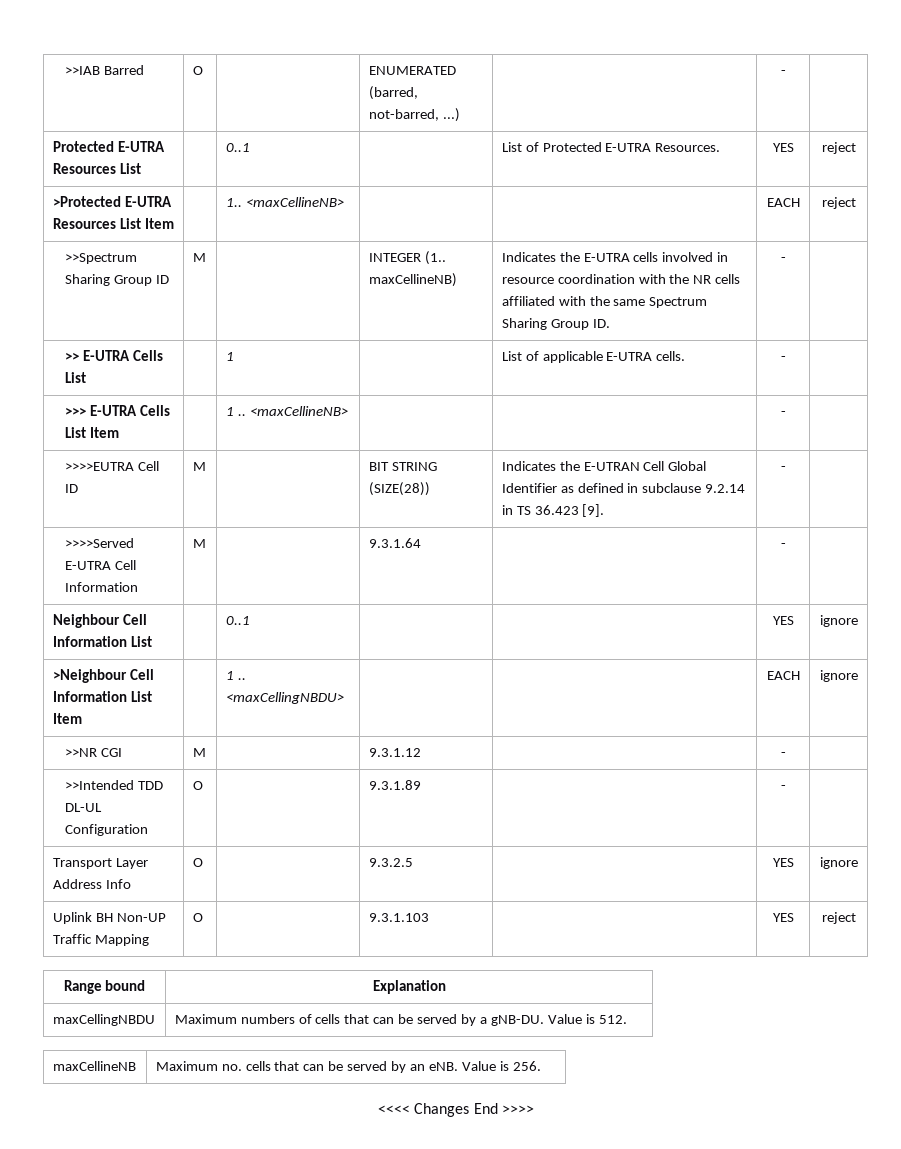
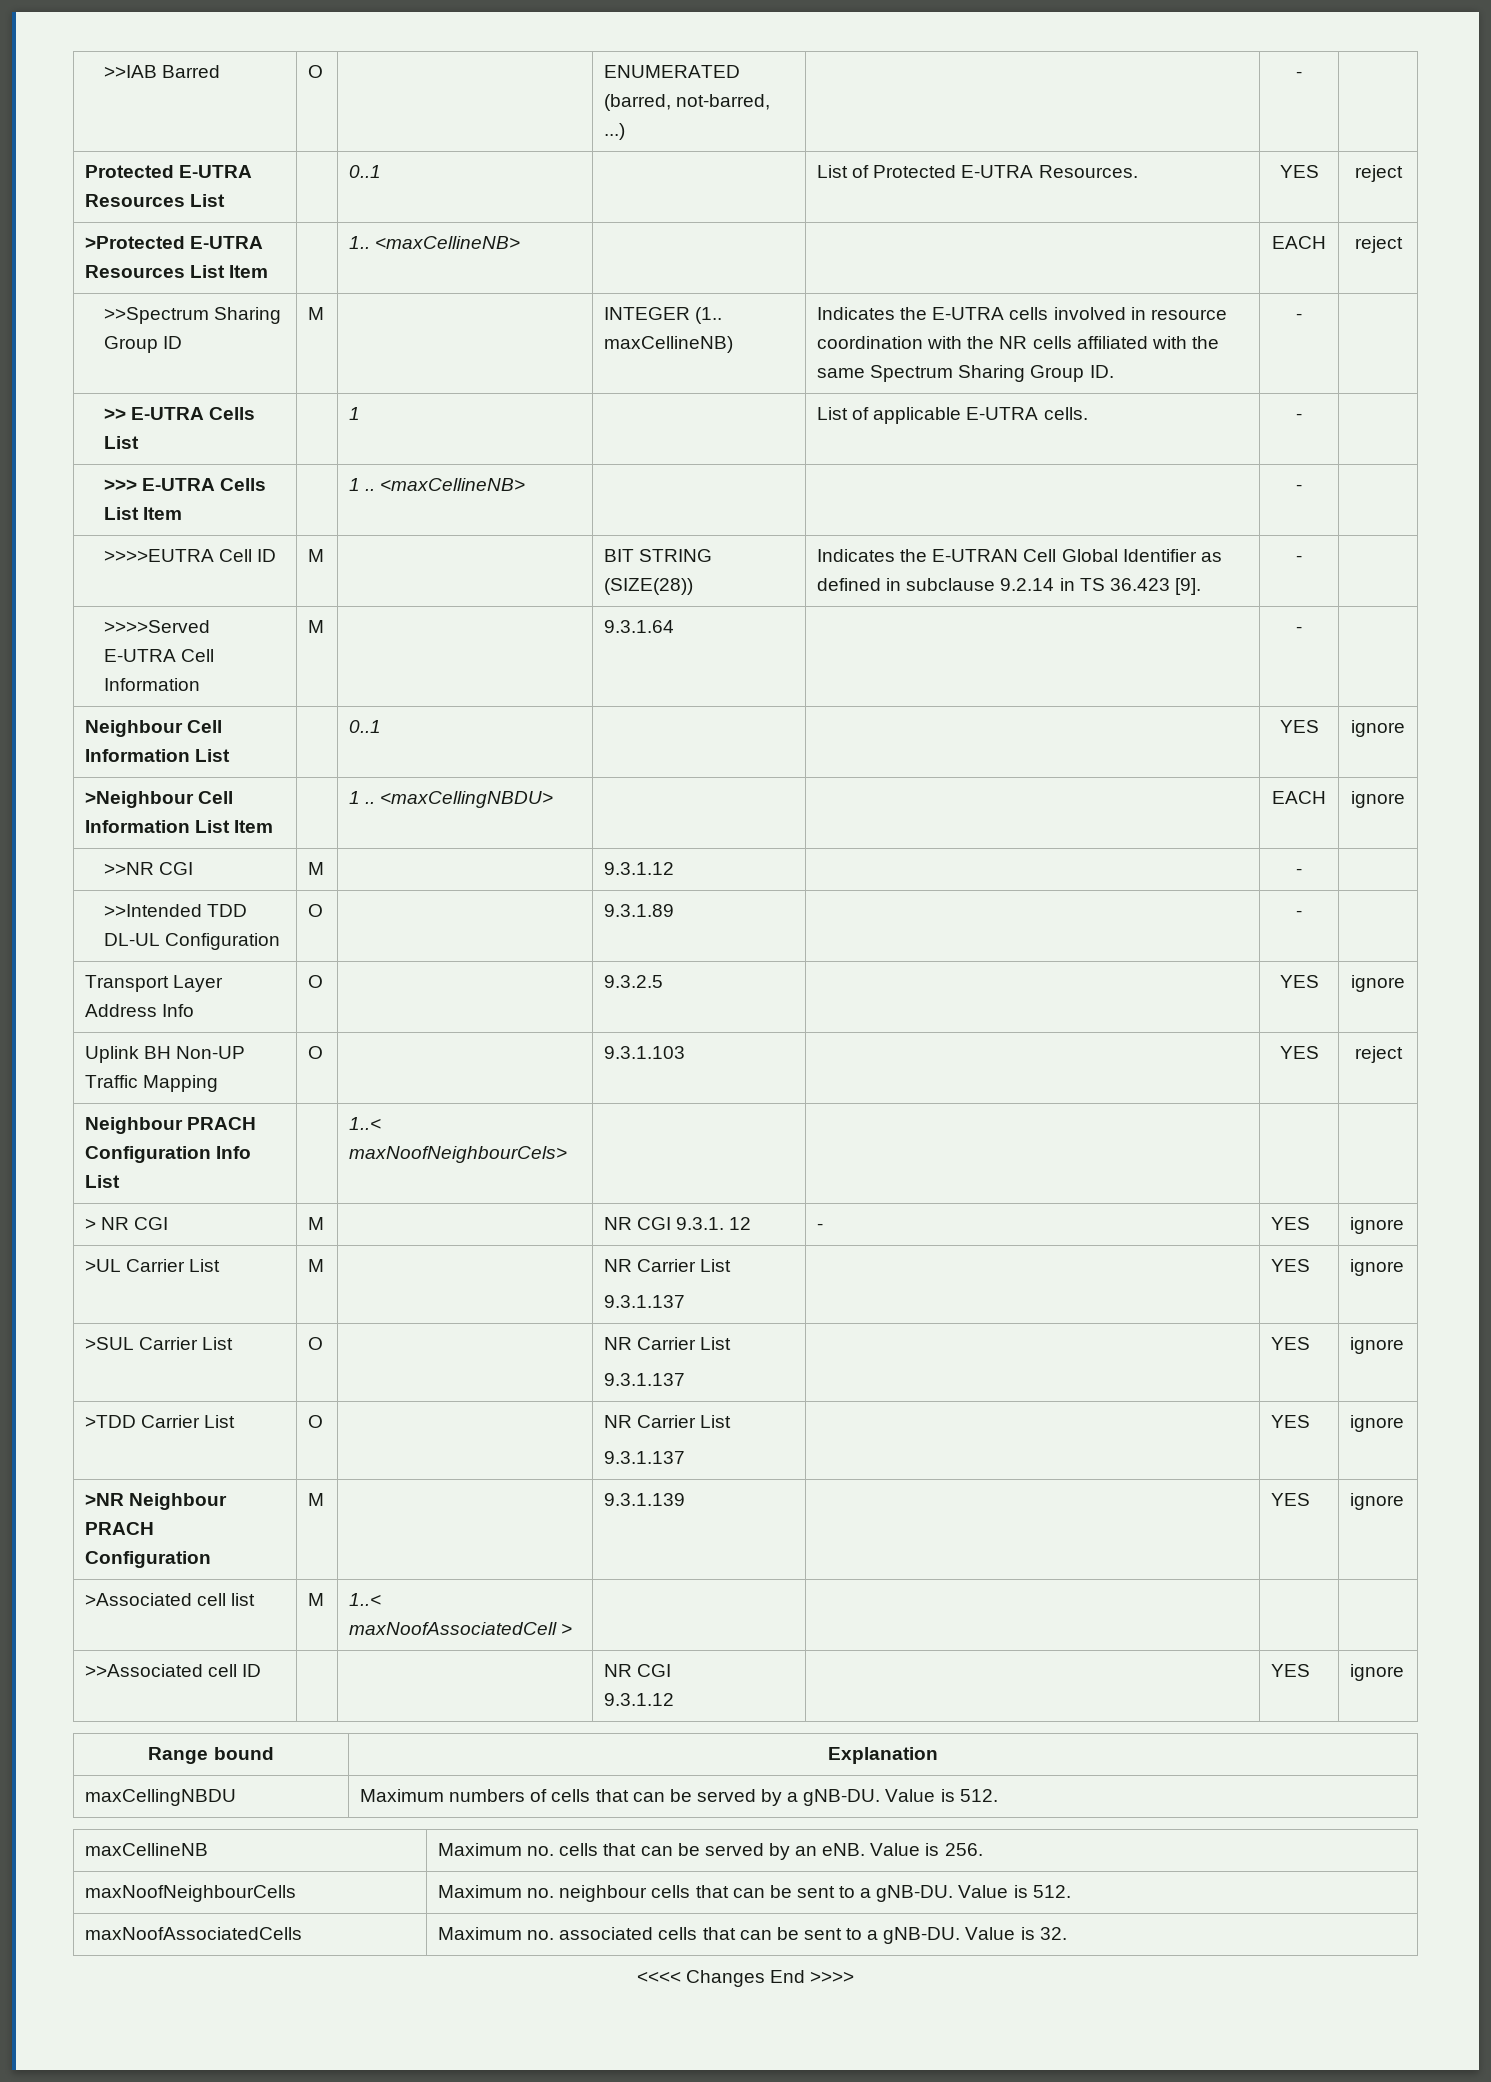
(856, 918) none -> [84,1117,257,1134] [84,1146,252,1163] [84,1175,120,1188] [348,1117,381,1130] [348,1146,567,1163] [84,1217,169,1230] [307,1217,324,1230] [603,1217,752,1230] [816,1223,823,1230] [1270,1217,1310,1230] [1349,1217,1404,1234] [84,1259,221,1272] [307,1259,324,1272] [603,1259,732,1272] [603,1295,685,1308] [1270,1259,1310,1272] [1349,1259,1404,1276] [84,1337,234,1350] [307,1337,323,1350] [603,1337,732,1350] [603,1373,685,1386] [1270,1337,1310,1350] [1349,1337,1404,1354] [84,1415,236,1428] [307,1415,323,1428] [603,1415,732,1428] [603,1451,685,1464] [1270,1415,1310,1428] [1349,1415,1404,1432] [84,1493,228,1510] [84,1522,154,1535] [84,1551,211,1568] [307,1493,324,1506] [603,1493,685,1506] [1270,1493,1310,1506] [1349,1493,1404,1510] [84,1593,256,1606] [307,1593,324,1606] [348,1593,381,1606] [348,1622,573,1635] [84,1664,262,1677] [603,1664,672,1677] [603,1693,674,1706] [1270,1664,1310,1677] [1349,1664,1404,1681] // Neighbour PRACH Configuration Info List | | 1..< maxNoofNeighbourCels> | | | | // > NR CGI | M | | NR CGI 9.3.1. 12 | - | YES | ignore // >UL Carrier List | M | | NR Carrier List // 9.3.1.137 | | YES | ignore // >SUL Carrier List | O | | NR Carrier List // 9.3.1.137 | | YES | ignore // >TDD Carrier List | O | | NR Carrier List // 9.3.1.137 | | YES | ignore // >NR Neighbour PRACH Configuration | M | | 9.3.1.139 | | YES | ignore // >Associated cell list | M | 1..< maxNoofAssociatedCell > | | | | // >>Associated cell ID | | | NR CGI // 9.3.1.12 | | YES | ignore
(541, 1066) none -> [84,1885,296,1902] [437,1885,1071,1902] [84,1927,302,1940] [437,1927,1067,1944] // maxNoofNeighbourCells | Maximum no. neighbour cells that can be sent to a gNB-DU. Value is 512. // maxNoofAssociatedCells | Maximum no. associated cells that can be sent to a gNB-DU. Value is 32.

